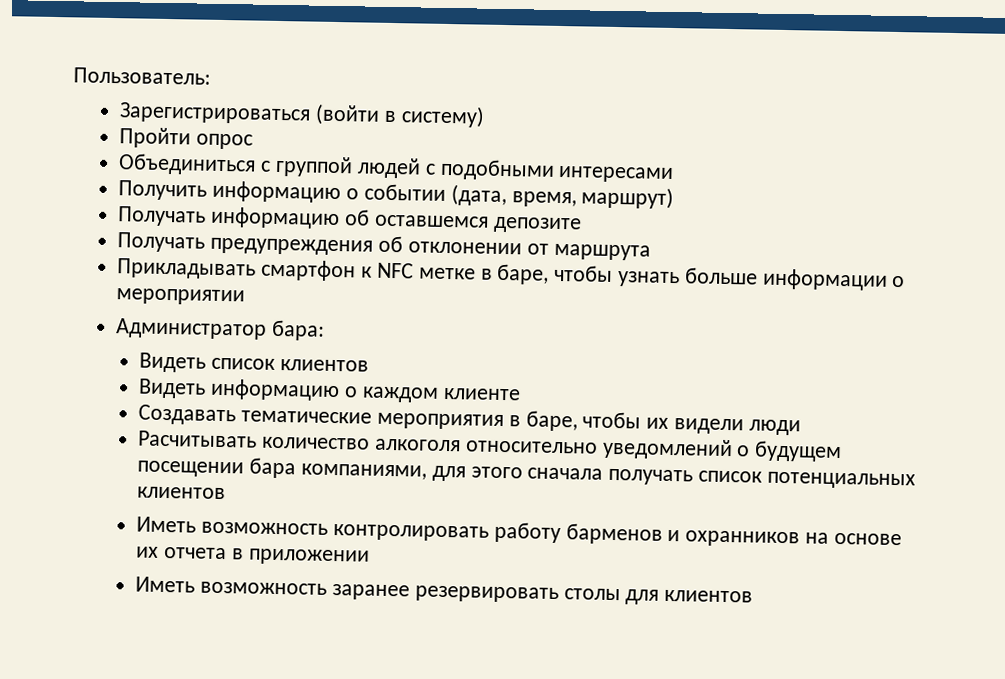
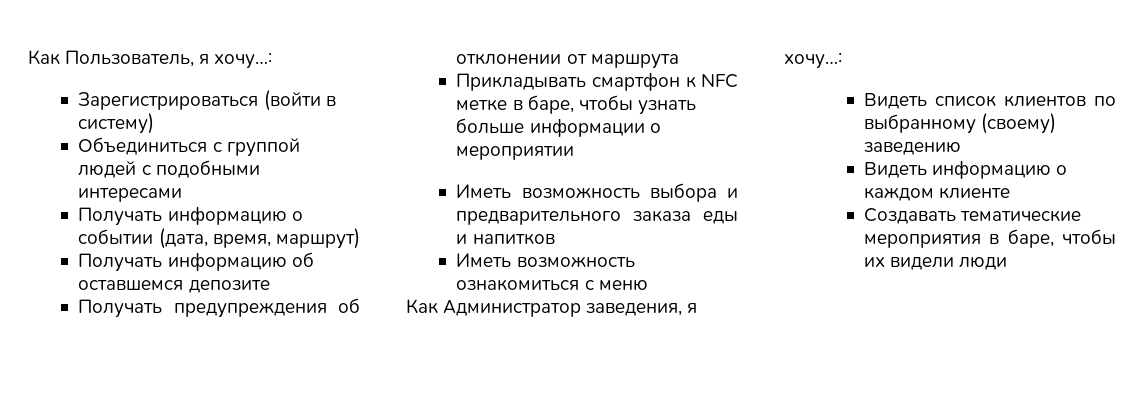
[73,67,211,85] Пользователь: -> [28,50,273,69] Как Пользователь, я хочу…:
[119,127,254,150] // Пройти опрос -> (155, 123) none
[118,180,208,201] Получить -> [78,207,163,226] Получать
[115,318,326,341] Администратор бара: -> [456,183,738,202] [456,210,738,225] [456,233,555,245] [456,253,635,268] [456,279,648,291] [406,299,698,317] [784,52,842,69] Иметь возможность выбора и предварительного заказа еды и напитков // Иметь возможность ознакомиться с меню // Как Администратор заведения, я хочу…:
(369, 365) none -> [1094,96,1116,106] [864,113,1057,134] [864,142,962,155] по выбранному (своему) заведению
[138,430,843,463] [137,457,916,490] [137,486,227,500] [136,516,902,548] [136,546,370,566] [135,576,754,605] // Расчитывать количество алкоголя относительно уведомлений о будущем посещении бара компаниями, для этого сначала получать список потенциальных клиентов // Иметь возможность контролировать работу барменов и охранников на основе их отчета в приложении // Иметь возможность заранее резервировать столы для клиентов -> (1008, 263) none

